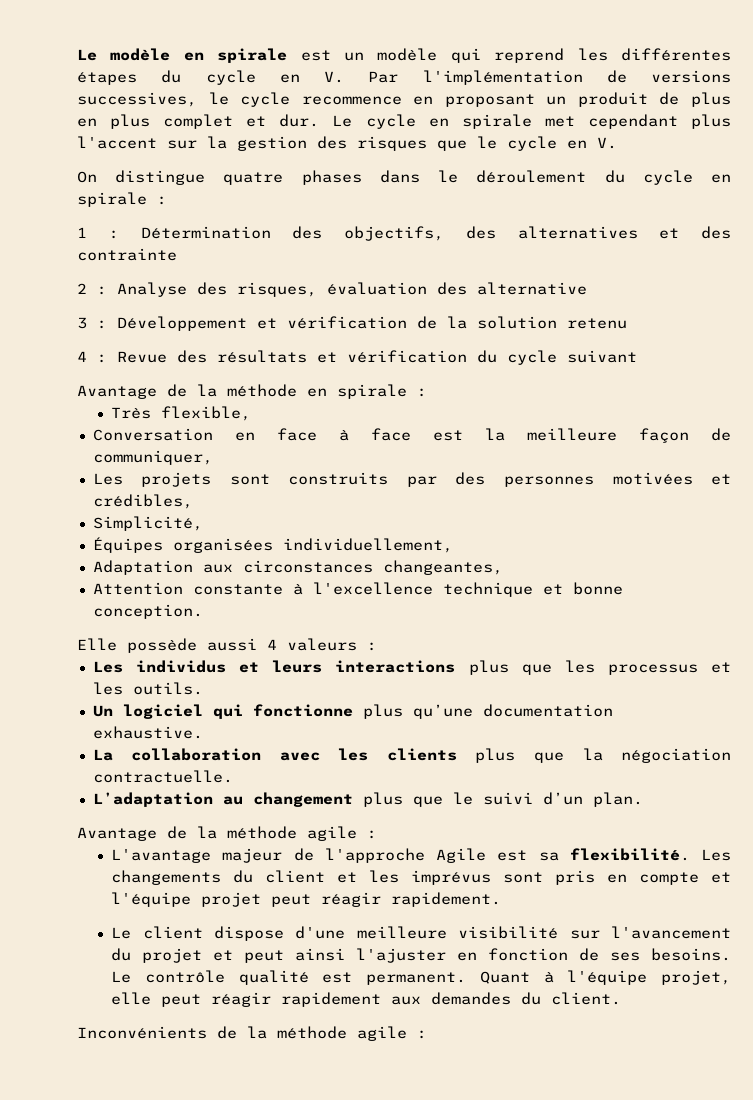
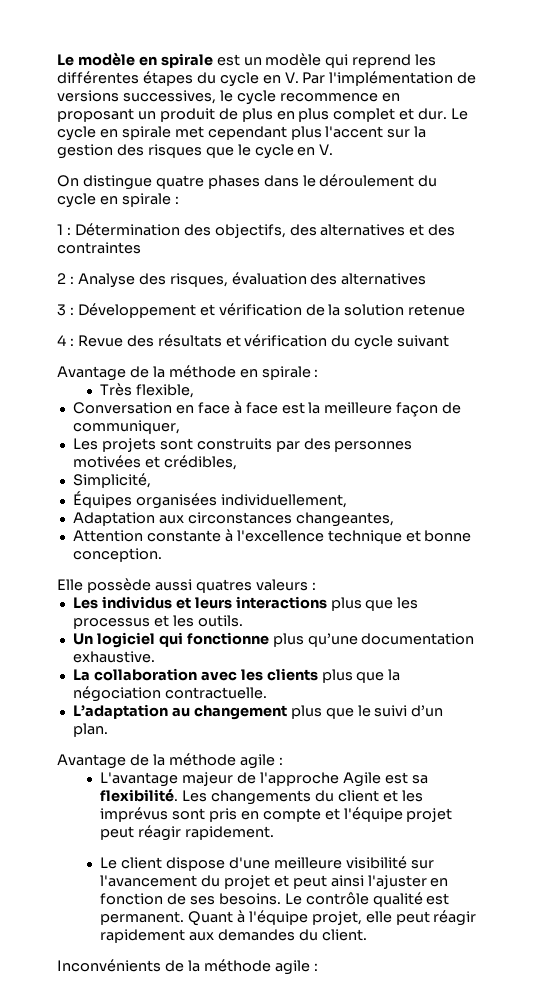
[77,248,177,261] contrainte -> [57,242,141,254] contraintes
[477,282,587,295] alternative -> [341,273,427,285] alternatives
[567,318,627,329] retenu -> [408,304,466,316] retenue
[267,639,277,650] 4 -> [195,579,252,593] quatres

